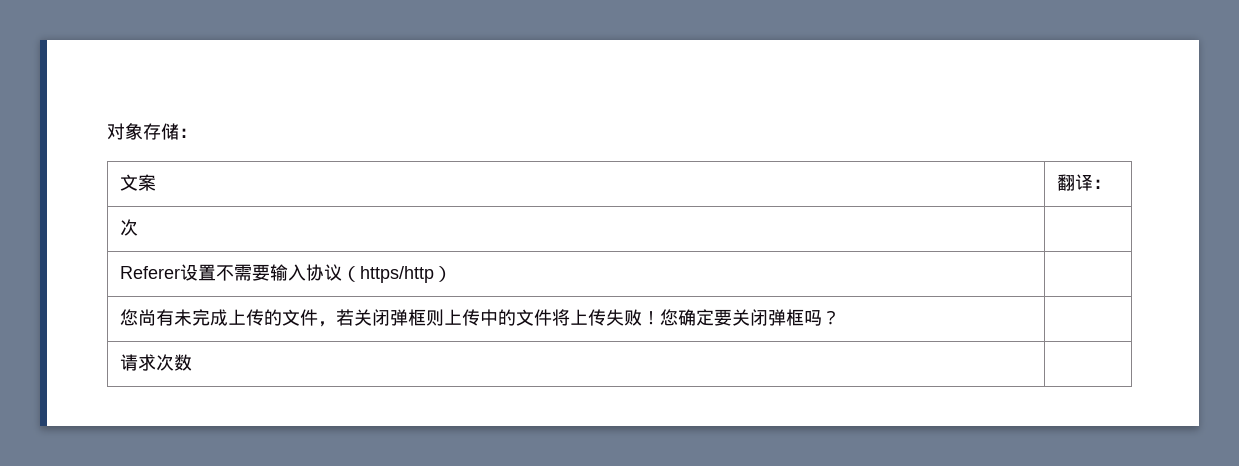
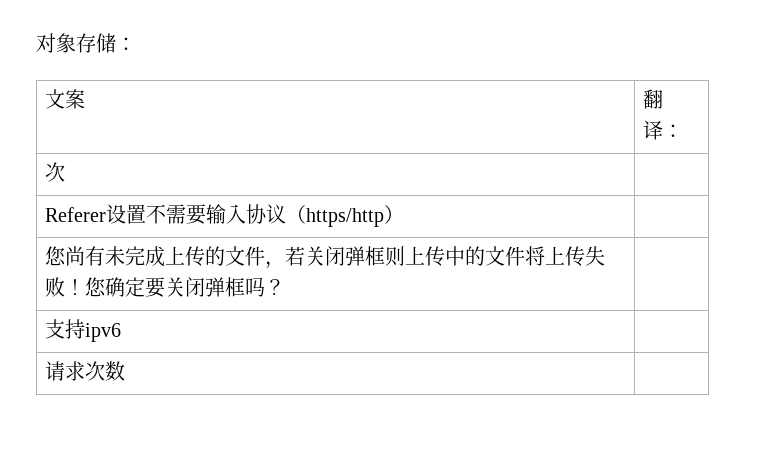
(840, 317) none -> [44,319,121,342] // 支持ipv6 |

